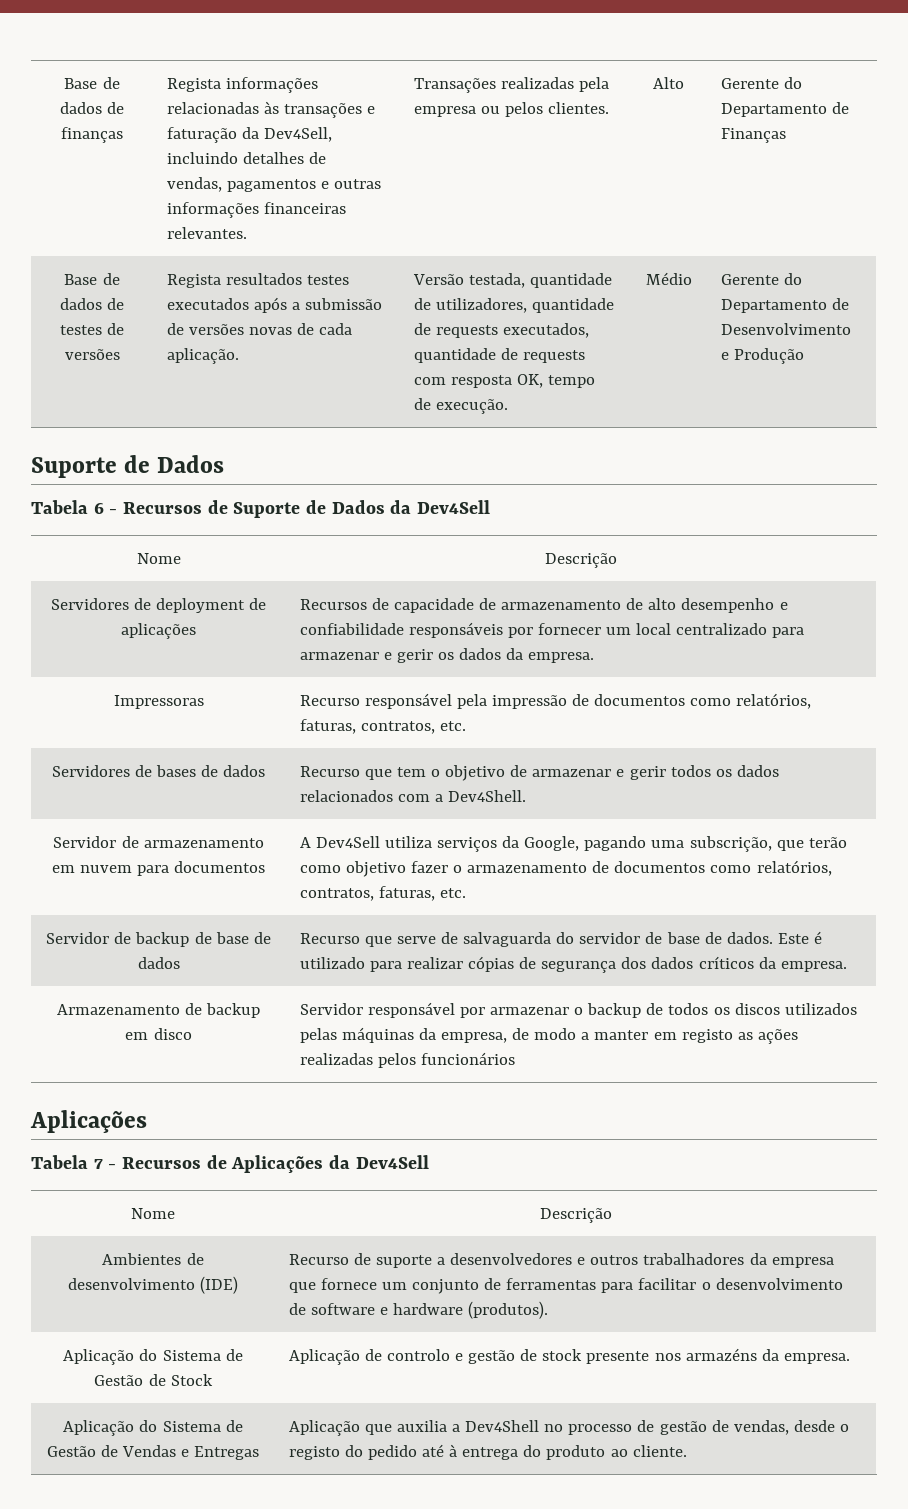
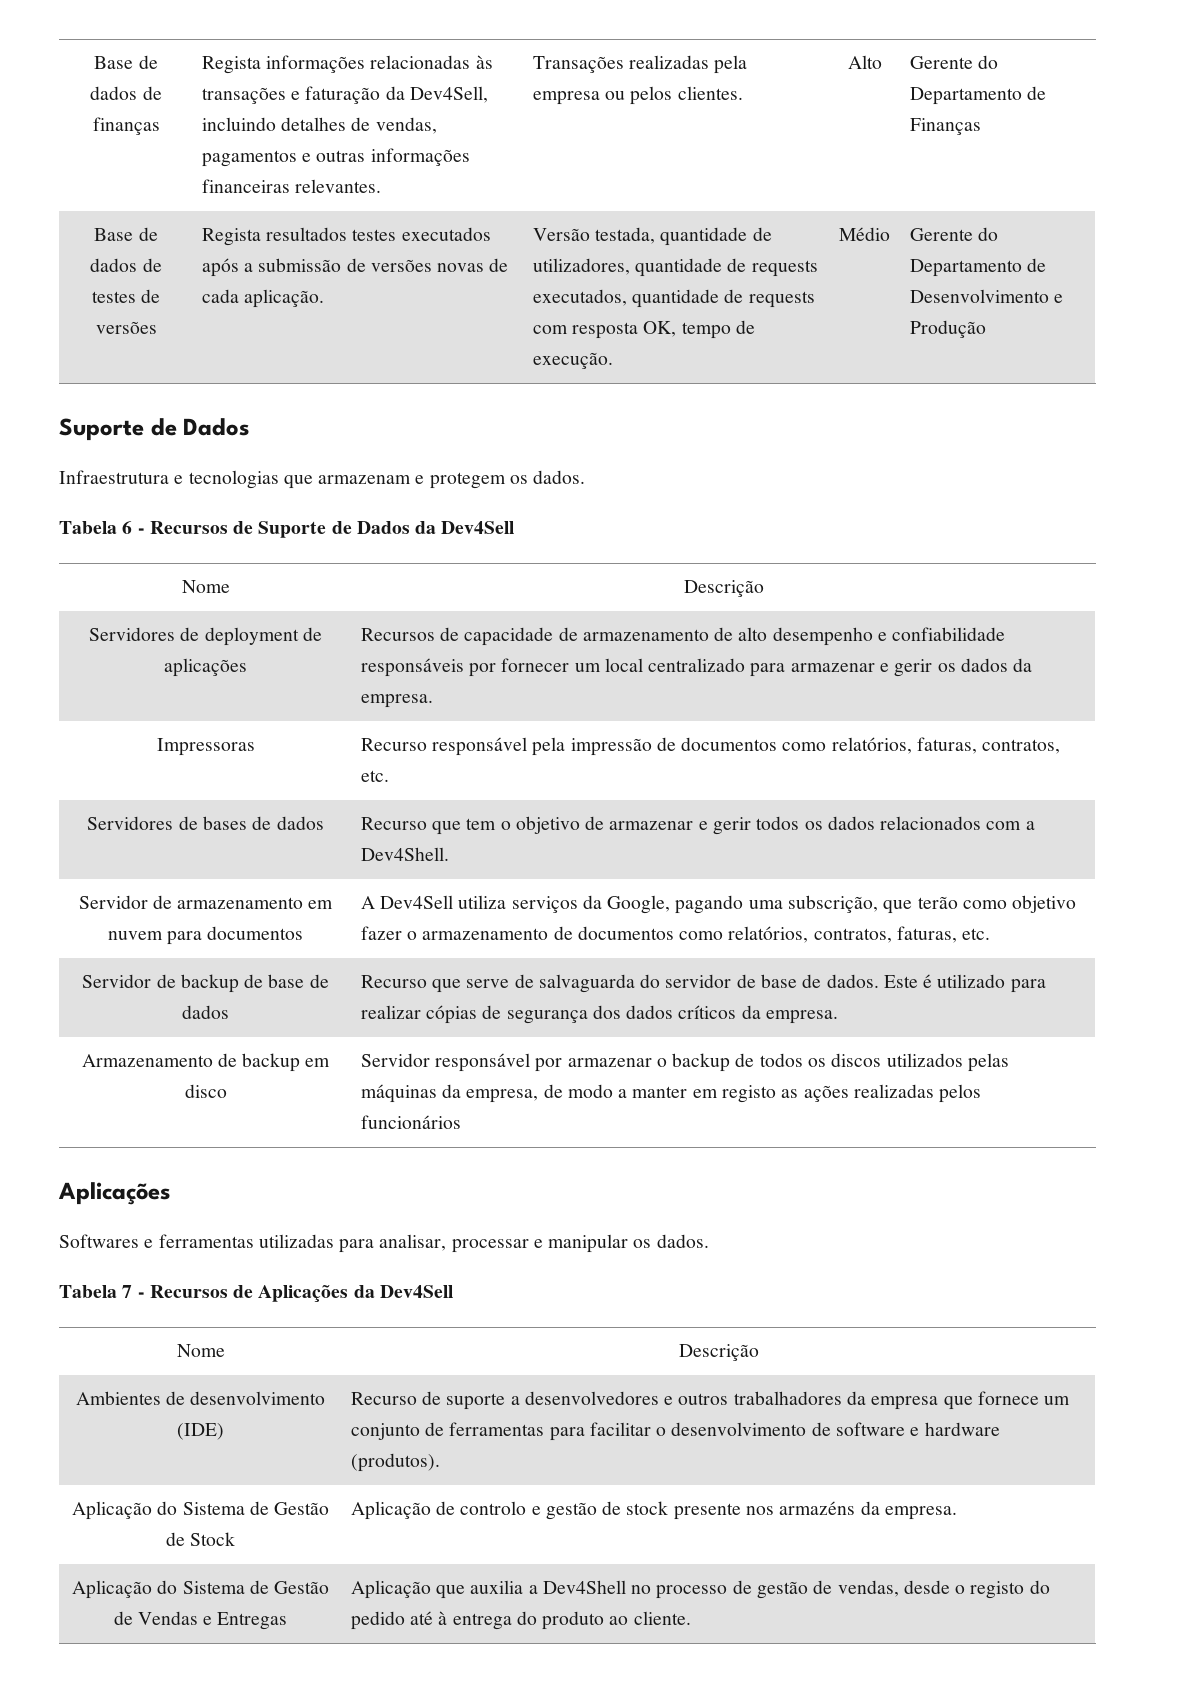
(225, 464) none -> [59,470,586,489] // Infraestrutura e tecnologias que armazenam e protegem os dados.
(147, 1121) none -> [59,1234,709,1253] // Softwares e ferramentas utilizadas para analisar, processar e manipular os dados.

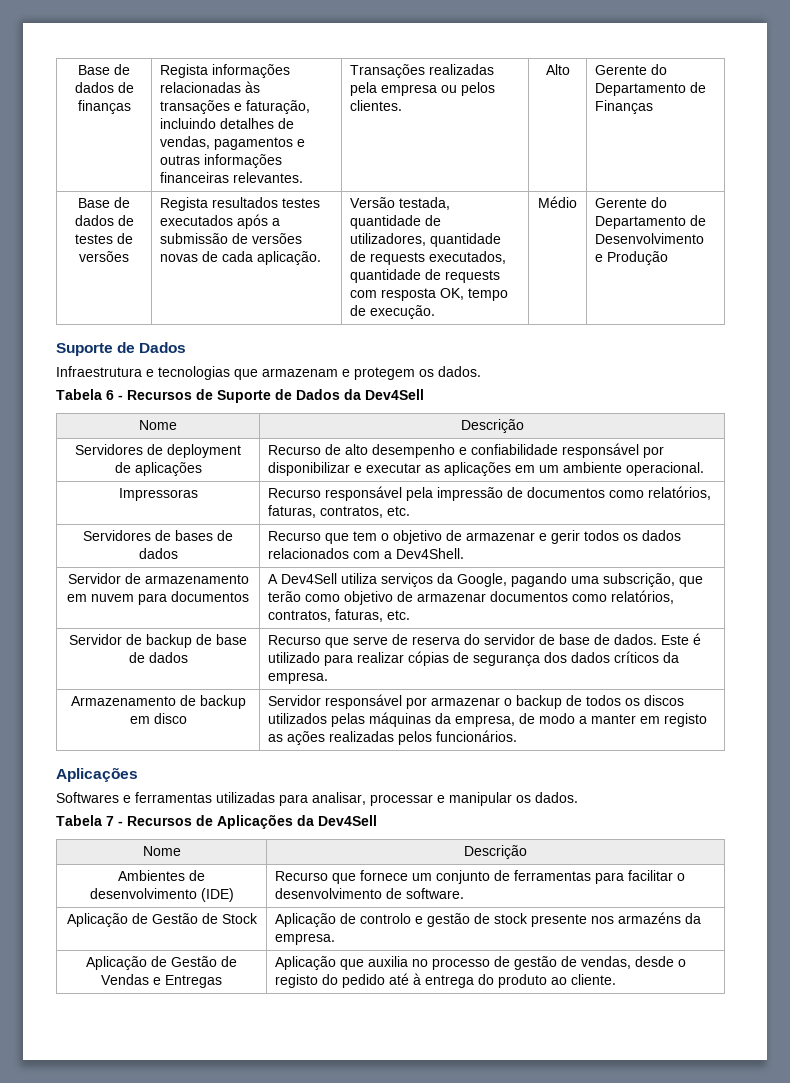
[305,86,488,104] faturação da Dev4Sell, -> [246,100,311,114] faturação,
[360,627,709,646] Recursos de capacidade de armazenamento -> [268,445,322,455] Recurso
[360,658,1033,677] [360,694,433,708] responsáveis por fornecer um local centralizado para armazenar e gerir os dados da empresa. -> [562,443,665,458] [268,462,705,476] responsável por disponibilizar e executar as aplicações em um ambiente operacional.
[360,926,573,940] fazer o armazenamento de -> [397,591,487,602] de armazenar
[538,974,635,993] salvaguarda -> [412,636,461,645] reserva
[360,1115,461,1129] funcionários -> [436,730,518,742] funcionários.
[422,1391,939,1410] de suporte a desenvolvedores e outros trabalhadores da empresa -> (329, 876) none
[835,1422,1000,1436] [350,1453,440,1472] [71,1501,245,1520] software e hardware (produtos). // Aplicação do Sistema -> [406,888,465,899] [66,913,128,927] software. // Aplicação
[157,1580,245,1594] do Sistema -> (147, 963) none
[528,1580,626,1594] a Dev4Shell -> (409, 961) none

